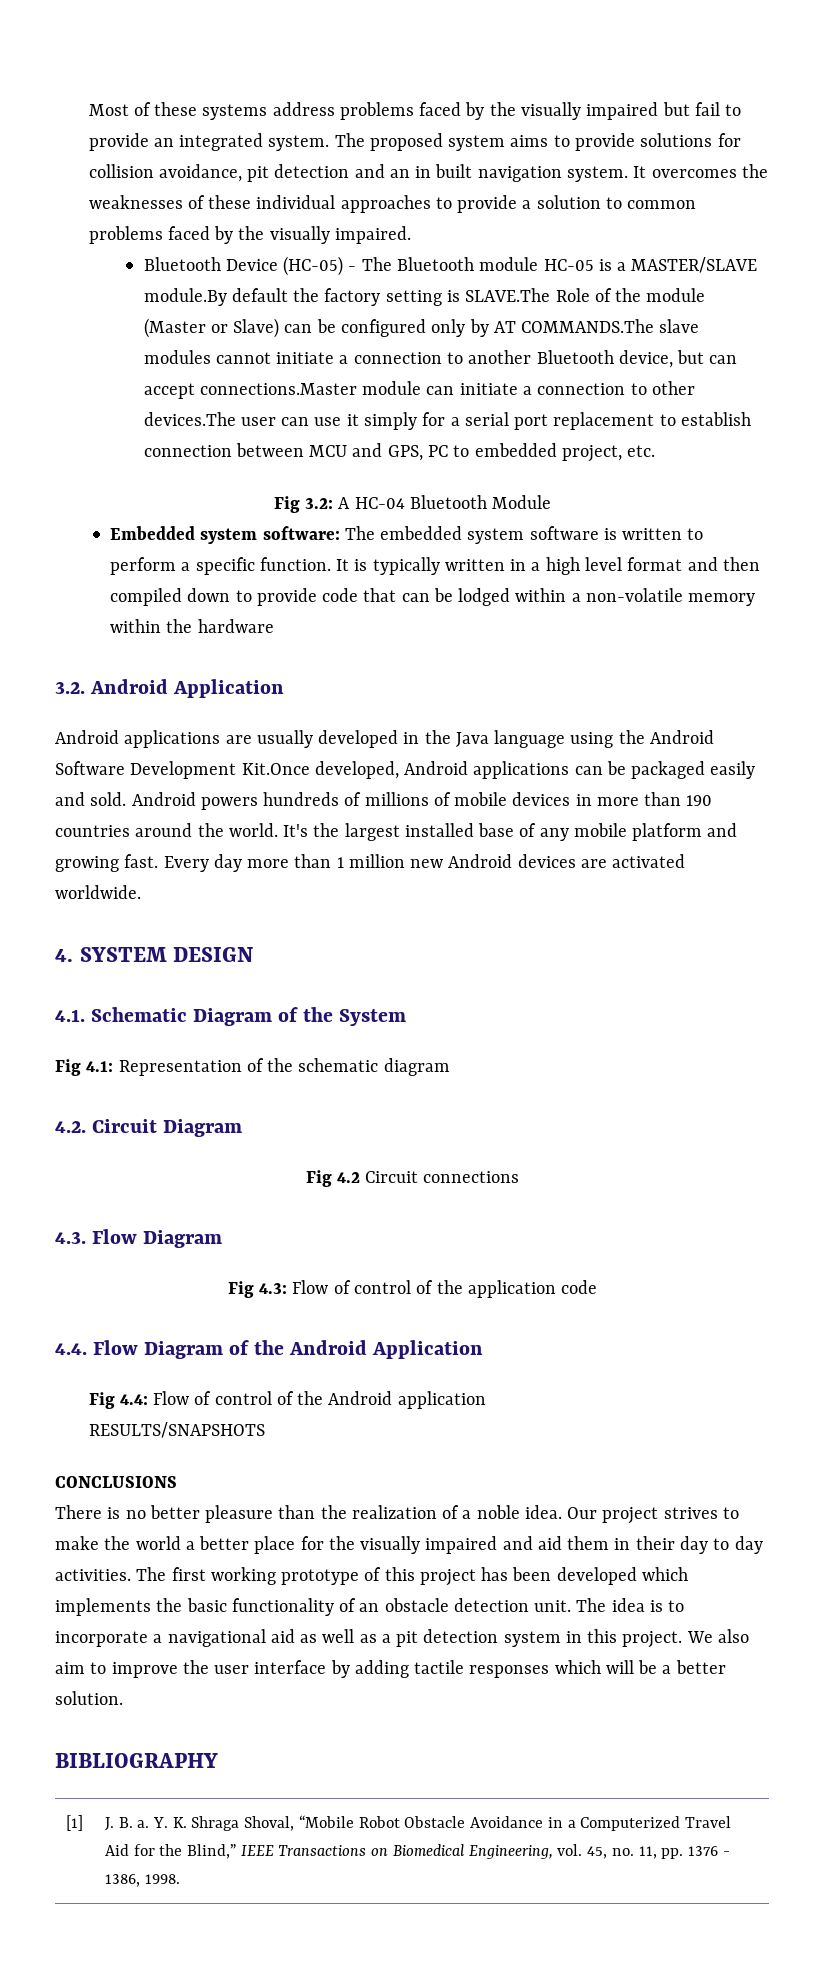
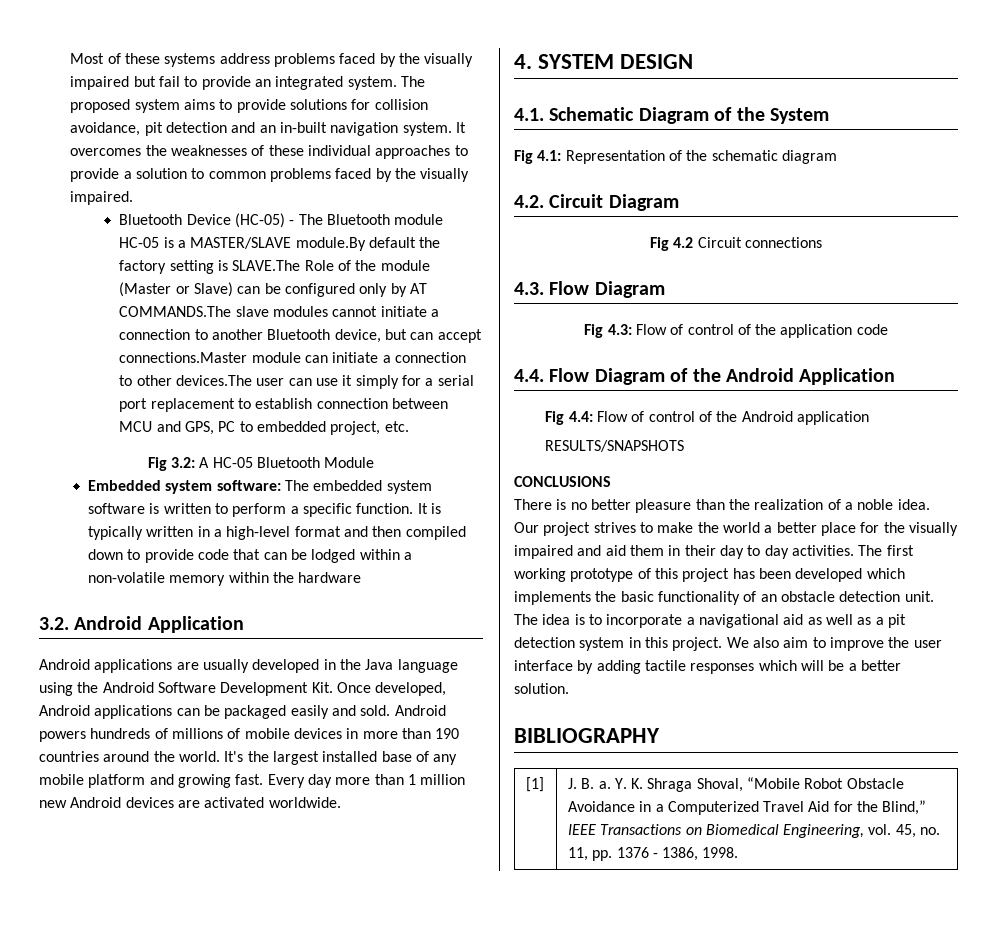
[415,164,473,178] in built -> [280,122,328,133] in-built
[354,497,405,509] HC-04 -> [212,457,253,468] HC-05
[545,557,622,575] high level -> [226,526,291,540] high-level
[241,763,310,775] Kit.Once -> [311,682,371,693] Kit. Once

